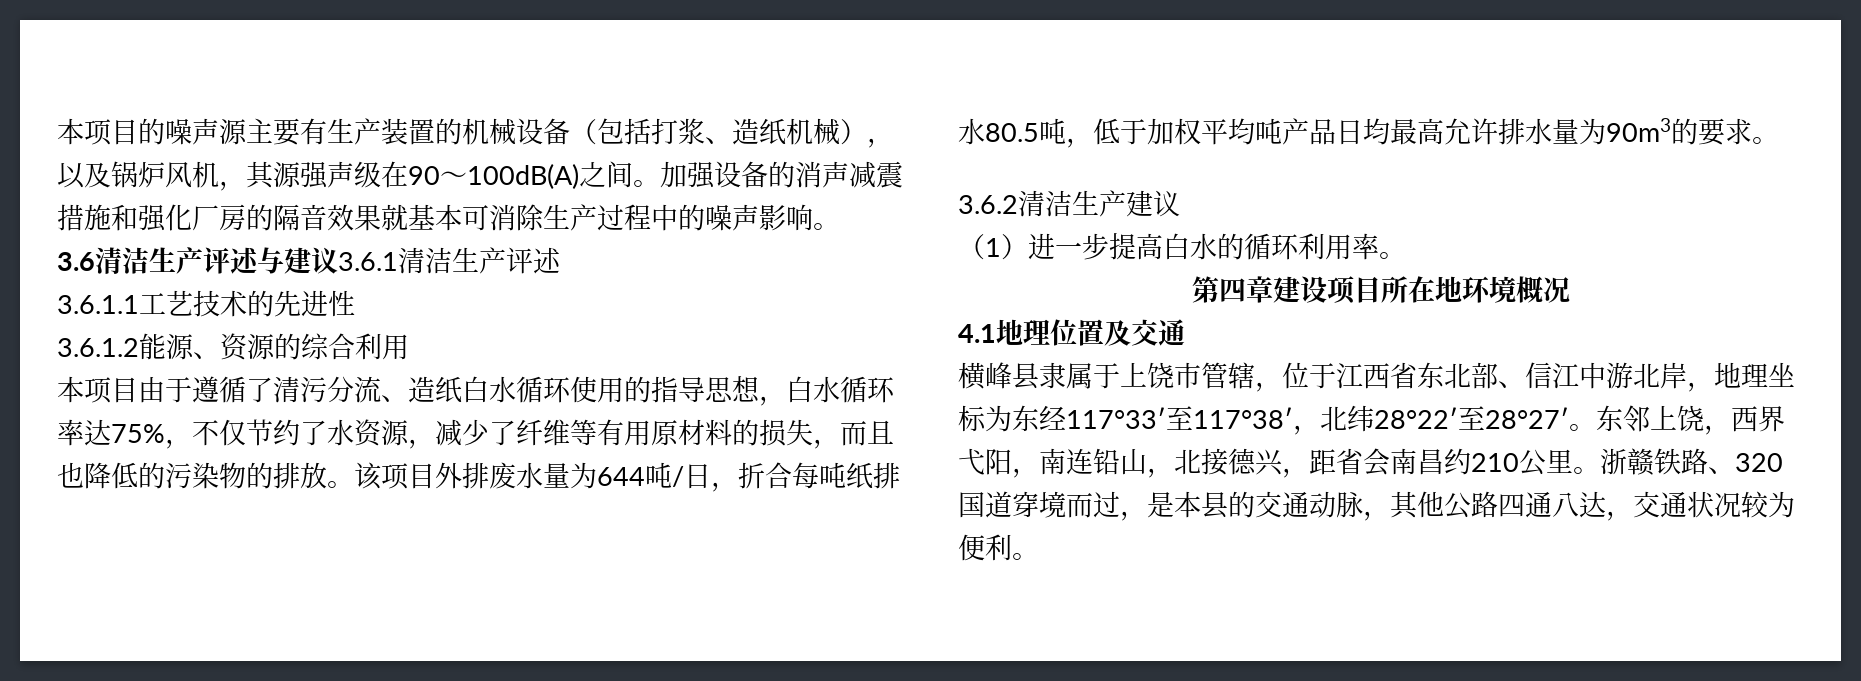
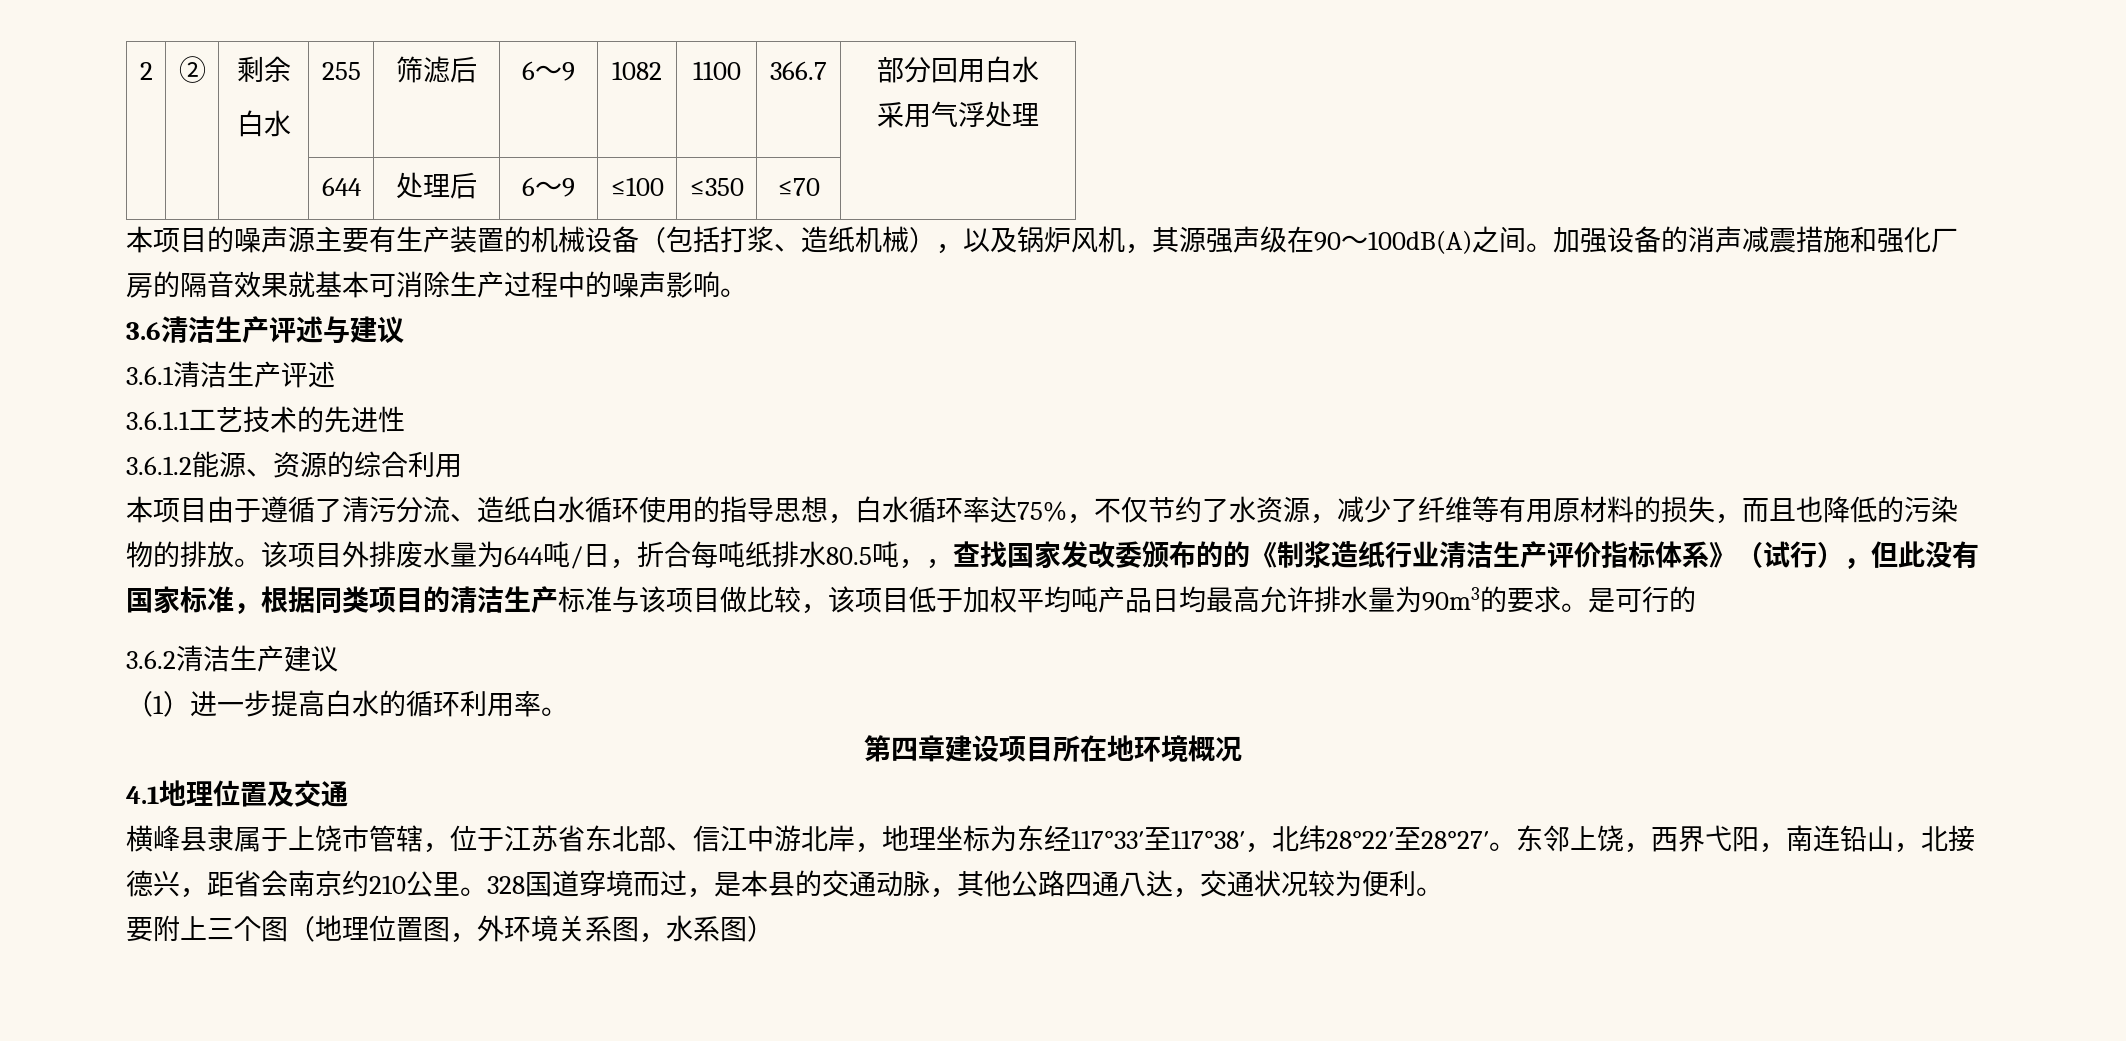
(57, 131) none -> [139,62,153,80] [178,56,206,83] [236,56,291,83] [236,110,291,137] [321,62,361,80] [396,56,478,83] [522,61,575,81] [612,61,662,80] [692,61,741,80] [770,61,827,80] [877,56,1039,83] [877,101,1039,128] [321,177,361,196] [396,172,478,199] [522,177,575,197] [610,177,664,196] [689,178,744,196] [777,178,820,196] 2 | ② | 剩余 // 白水 | 255 | 筛滤后 | 6～9 | 1082 | 1100 | 366.7 | 部分回用白水 // 采用气浮处理 // | | | 644 | 处理后 | 6～9 | ≤100 | ≤350 | ≤70 | //
(338, 260) none -> (404, 329) //
(1093, 143) none -> [926,541,1979,569] [126,586,909,614] ，查找国家发改委颁布的的《制浆造纸行业清洁生产评价指标体系》（试行），但此没有国家标准，根据同类项目的清洁生产标准与该项目做比较，该项目
(1779, 140) none -> [1588,586,1696,613] 是可行的
[1363,363,1390,389] 西 -> [531,825,558,852] 苏
[1417,449,1444,475] 昌 -> [315,870,342,896] 京
[1600,448,1783,475] 浙赣铁路、320 -> [487,876,525,894] 328
(1039, 556) none -> [126,915,774,943] // 要附上三个图（地理位置图，外环境关系图，水系图）

